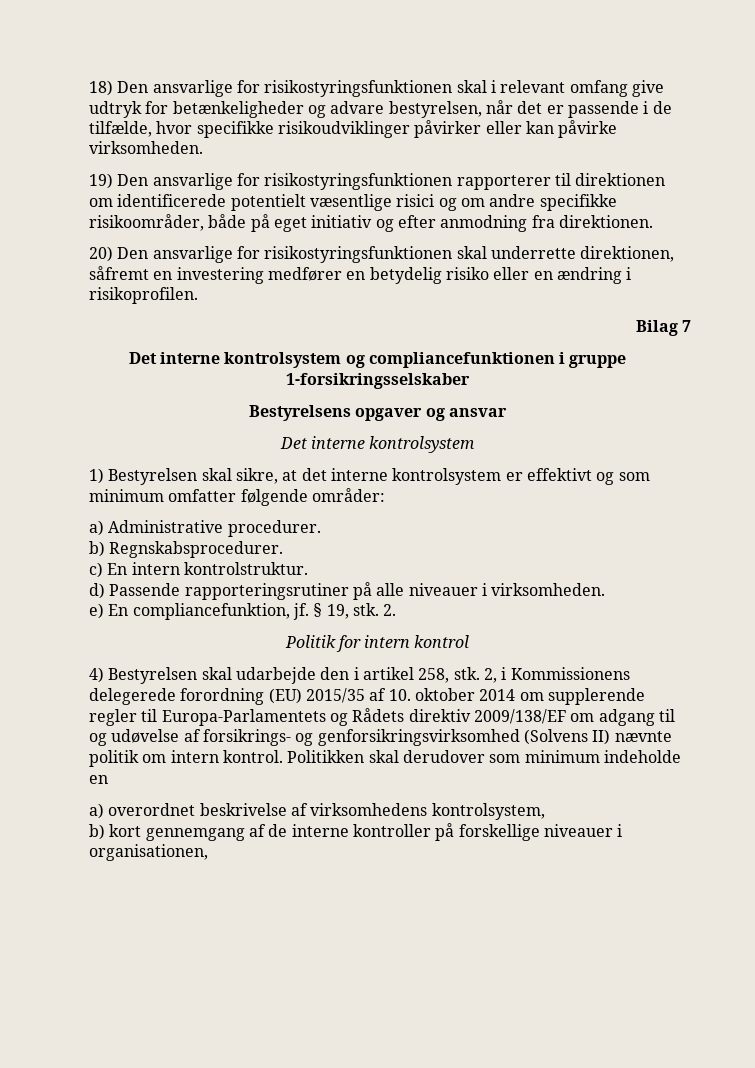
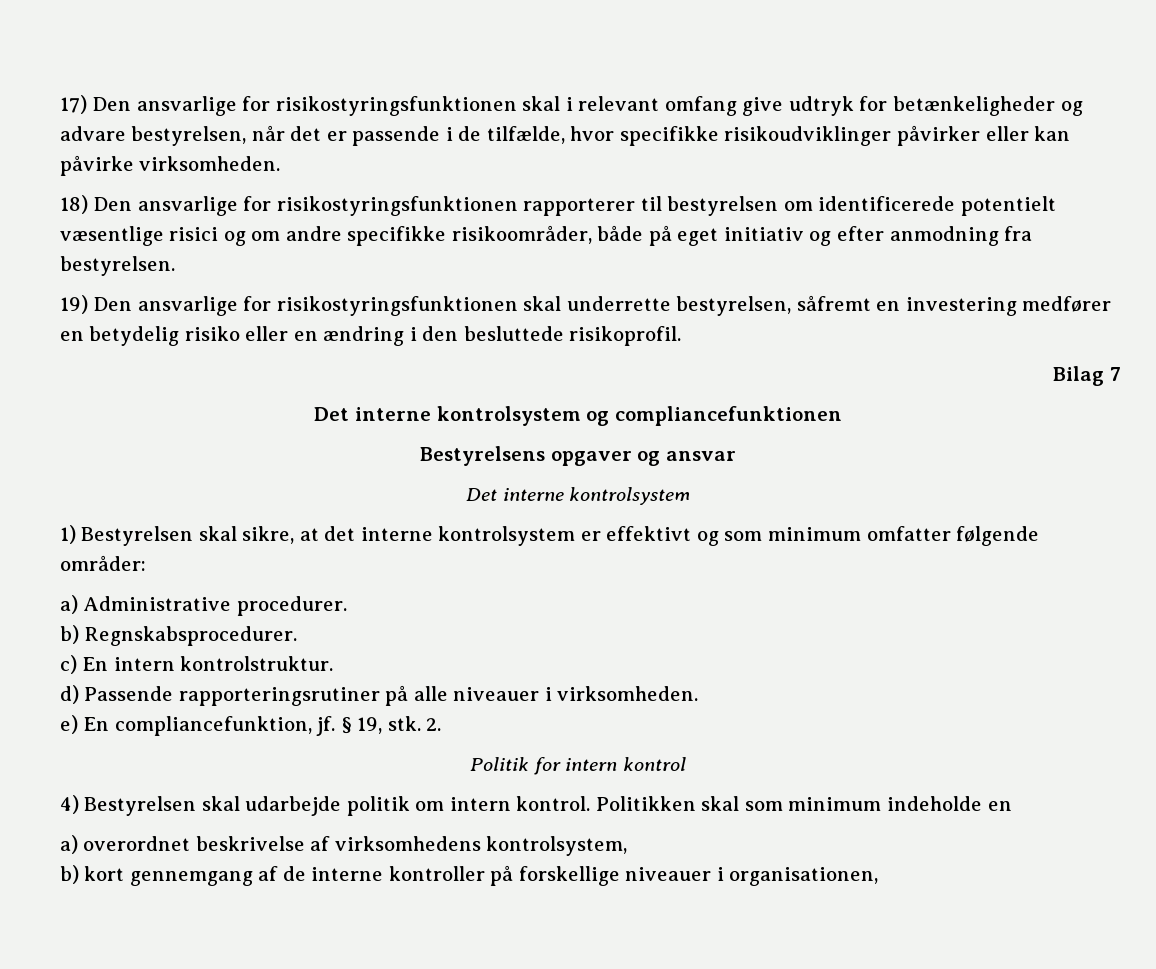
[89,80,114,96] 18) -> [59,95,87,114] 17)
[89,173,114,189] 19) -> [59,195,88,214] 18)
[575,173,666,186] direktionen -> [667,196,779,216] bestyrelsen
[559,215,654,228] [89,246,114,262] direktionen. // 20) -> [59,256,175,276] [59,295,88,314] bestyrelsen. // 19)
[580,246,675,262] direktionen, -> [676,296,792,316] bestyrelsen,
[89,287,199,304] risikoprofilen. -> [422,326,682,346] den besluttede risikoprofil.
[559,352,627,368] [286,373,470,389] i gruppe 1-forsikringsselskaber -> (842, 416) none
[320,667,630,683] [89,688,646,705] [89,708,676,726] [89,729,672,746] den i artikel 258, stk. 2, i Kommissionens delegerede forordning (EU) 2015/35 af 10. oktober 2014 om supplerende regler til Europa-Parlamentets og Rådets direktiv 2009/138/EF om adgang til og udøvelse af forsikrings- og genforsikringsvirksomhed (Solvens II) nævnte -> (342, 806) none
[403,750,486,763] derudover -> (740, 803) none

